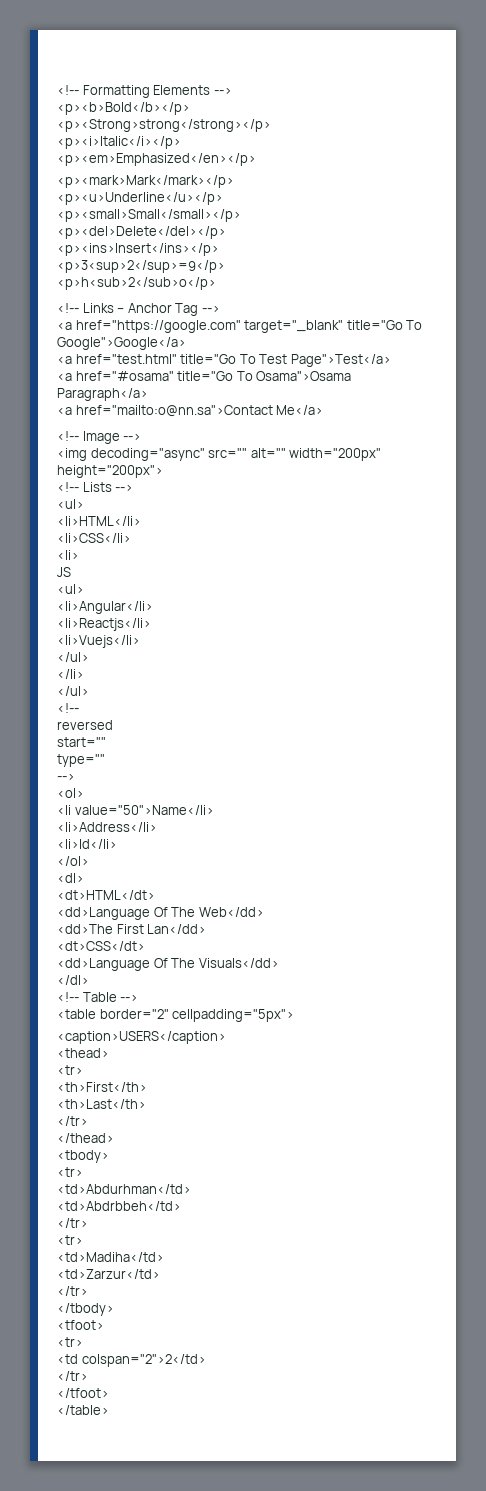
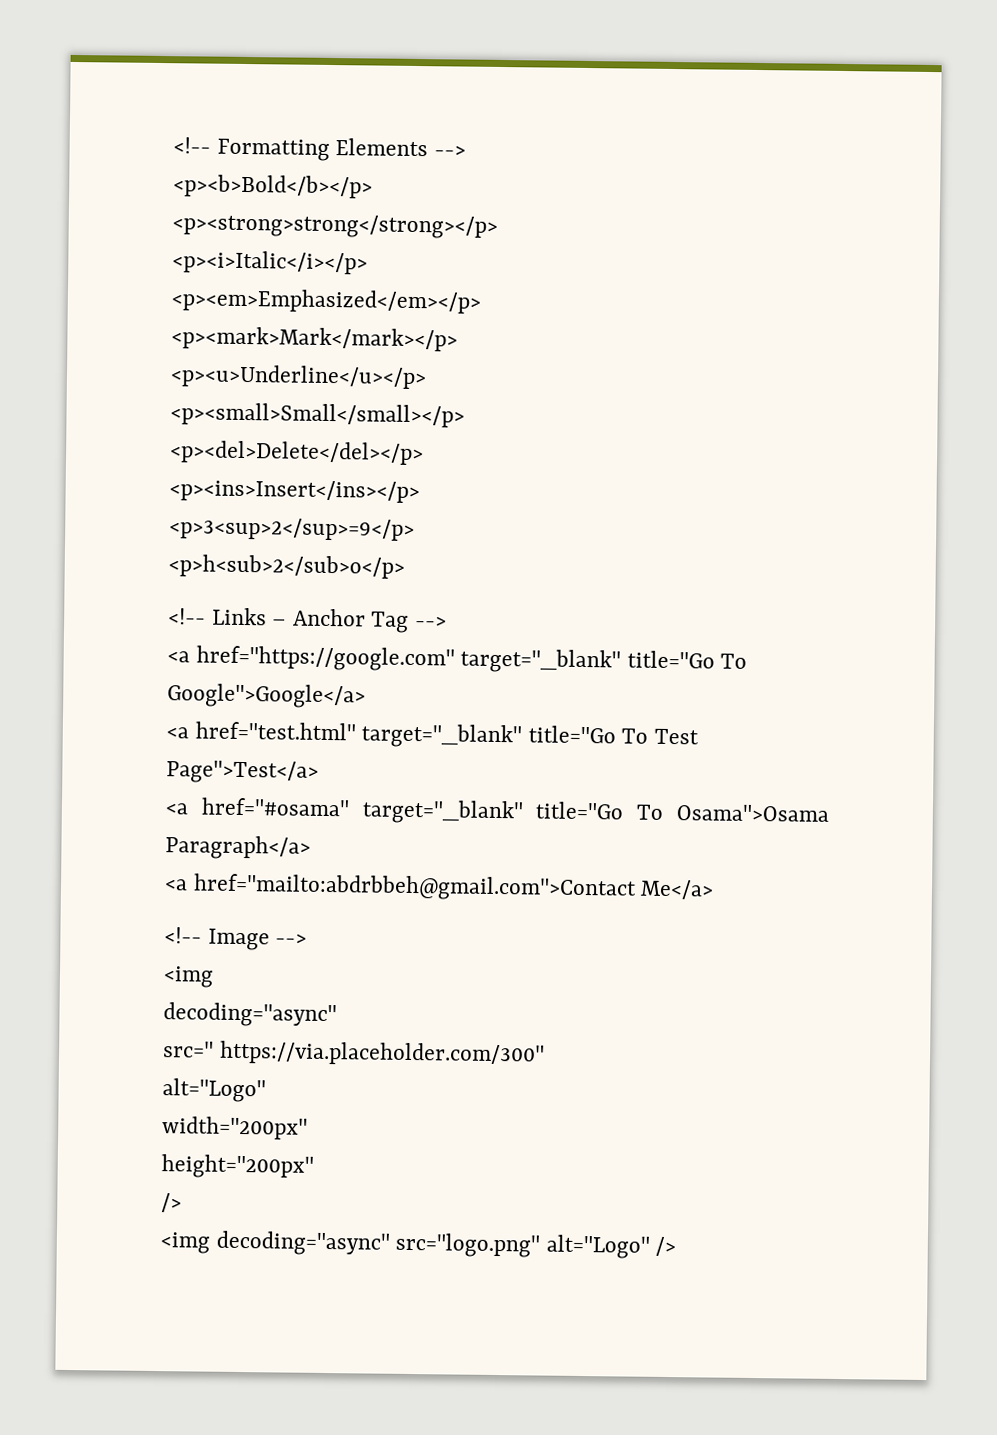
[57,119,271,132] <p><Strong>strong</strong></p> -> [172,213,498,239] <p><strong>strong</strong></p>
[57,153,256,166] <p><em>Emphasized</en></p> -> [171,288,481,314] <p><em>Emphasized</em></p>
(177, 359) none -> [361,723,523,749] target="_blank"
(174, 376) none -> [361,799,524,825] target="_blank"
[75,405,273,417] href="mailto:o@nn.sa">Contact -> [192,873,637,902] href="mailto:abdrbbeh@gmail.com">Contact
[90,448,382,461] [57,465,163,478] [57,482,134,492] [57,499,84,509] [57,516,141,526] [57,533,131,543] [57,550,79,560] [57,567,71,577] [57,584,84,594] [57,601,153,614] [57,618,151,631] [57,635,140,648] [57,652,89,662] [57,669,84,679] [57,686,89,696] [57,703,79,713] [57,720,113,730] [57,737,106,747] [57,754,105,767] [57,773,75,781] [57,788,84,798] [57,805,214,815] [57,822,157,832] [57,839,117,849] [57,856,89,866] [57,873,84,883] [57,890,155,900] [57,907,264,920] [57,924,207,934] [57,941,145,951] [57,958,279,971] [57,975,89,985] [57,992,139,1002] [57,1009,295,1022] [57,1031,226,1044] [57,1048,109,1058] [57,1065,83,1075] [57,1082,147,1092] [57,1099,146,1109] [57,1116,88,1126] [57,1133,114,1143] [57,1150,109,1163] [57,1167,83,1177] [57,1184,191,1194] [57,1201,181,1211] [57,1218,88,1228] [57,1235,83,1245] [57,1252,164,1262] [57,1269,160,1279] [57,1286,88,1296] [57,1303,114,1316] [57,1320,104,1330] [57,1337,83,1347] [57,1354,206,1367] [57,1371,88,1381] [57,1388,109,1398] [57,1405,109,1415] decoding="async" src="" alt="" width="200px" height="200px"> // <!-- Lists --> // <ul> // <li>HTML</li> // <li>CSS</li> // <li> // JS // <ul> // <li>Angular</li> // <li>Reactjs</li> // <li>Vuejs</li> // </ul> // </li> // </ul> // <!-- // reversed // start="" // type="" // --> // <ol> // <li value="50">Name</li> // <li>Address</li> // <li>Id</li> // </ol> // <dl> // <dt>HTML</dt> // <dd>Language Of The Web</dd> // <dd>The First Lan</dd> // <dt>CSS</dt> // <dd>Language Of The Visuals</dd> // </dl> // <!-- Table --> // <table border="2" cellpadding="5px"> // <caption>USERS</caption> // <thead> // <tr> // <th>First</th> // <th>Last</th> // </tr> // </thead> // <tbody> // <tr> // <td>Abdurhman</td> // <td>Abdrbbeh</td> // </tr> // <tr> // <td>Madiha</td> // <td>Zarzur</td> // </tr> // </tbody> // <tfoot> // <tr> // <td colspan="2">2</td> // </tr> // </tfoot> // </table> -> [163,1002,337,1028] [163,1040,545,1067] [162,1078,266,1103] [162,1116,308,1140] [161,1154,314,1179] [161,1193,182,1213] [160,1230,677,1259] // decoding="async" // src=" https://via.placeholder.com/300" // alt="Logo" // width="200px" // height="200px" // /> // <img decoding="async" src="logo.png" alt="Logo" />

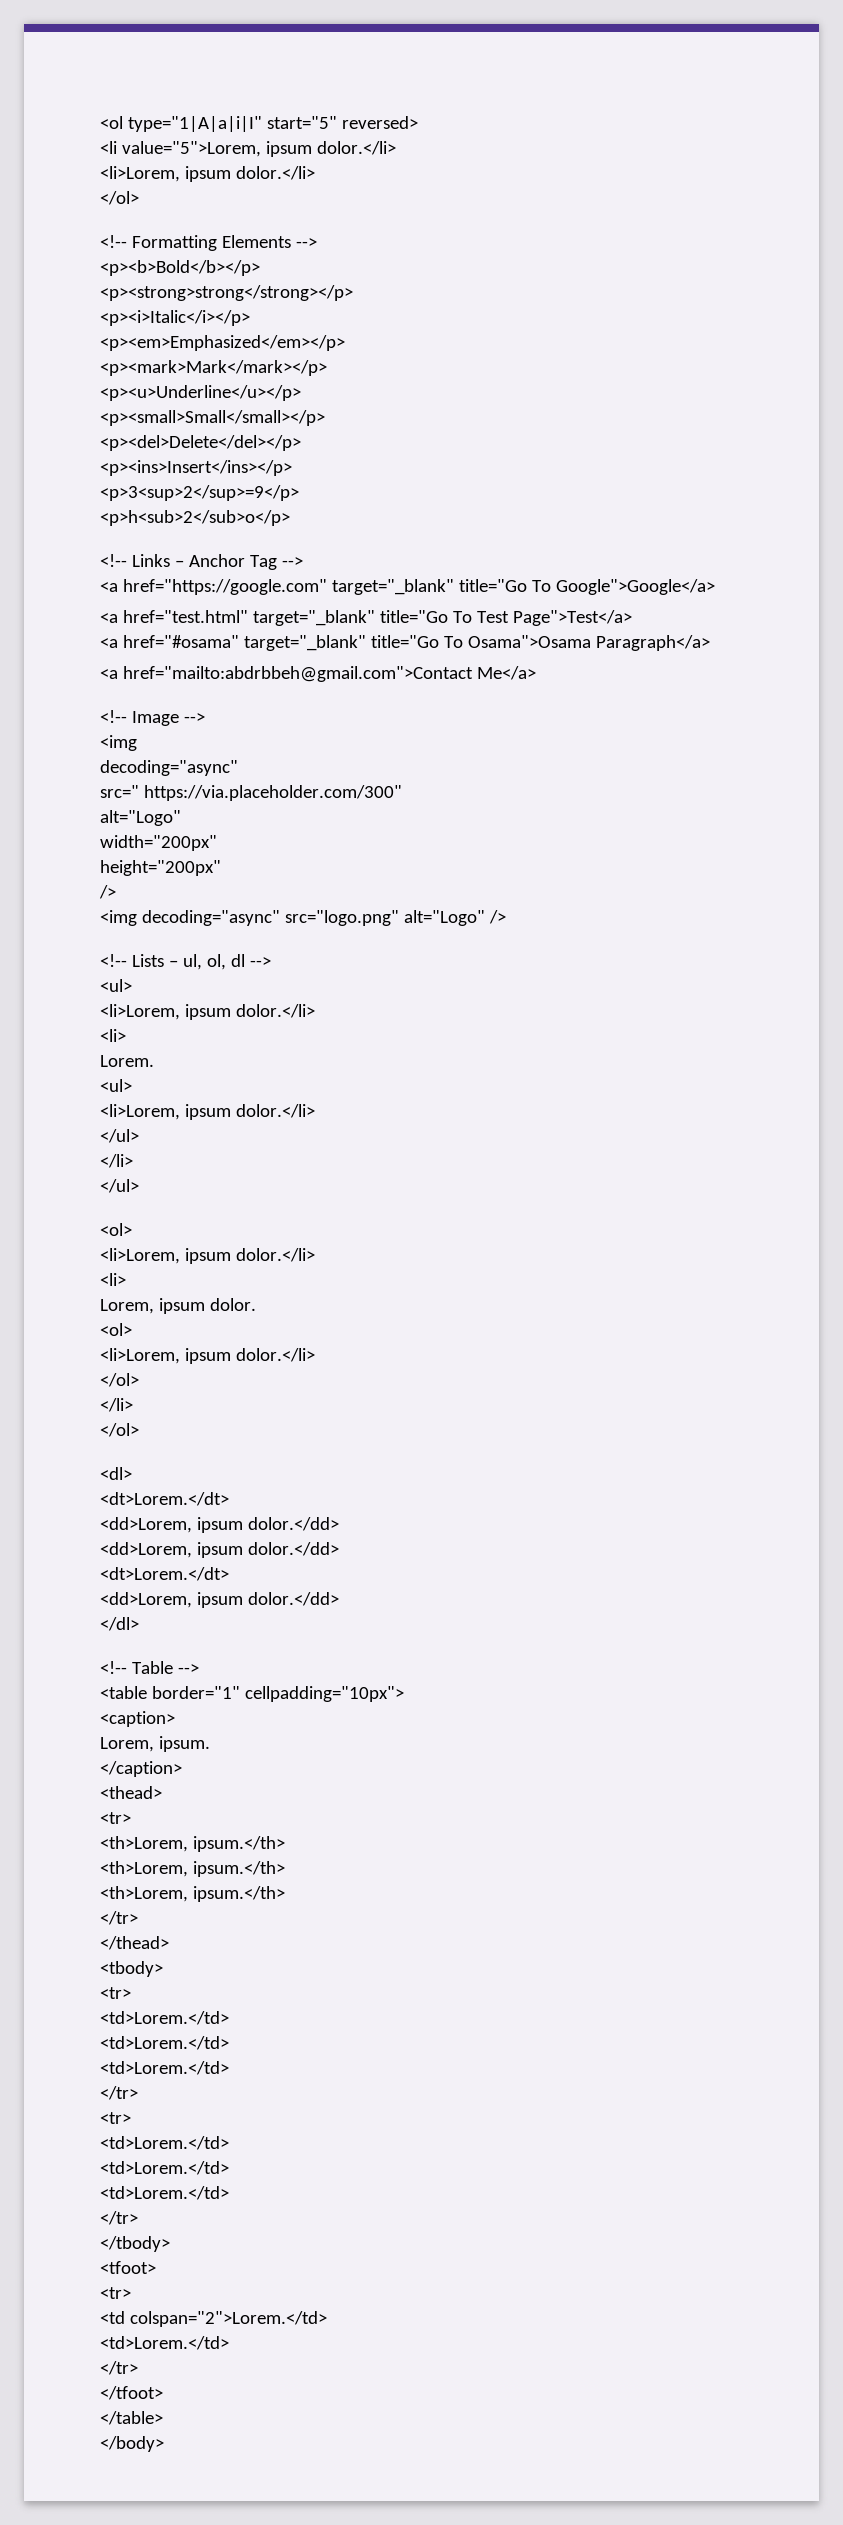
(173, 145) none -> [100,116,418,132] [100,141,396,157] [100,166,315,182] [100,191,139,205] <ol type="1|A|a|i|I" start="5" reversed> // <li value="5">Lorem, ipsum dolor.</li> // <li>Lorem, ipsum dolor.</li> // </ol> //
(677, 1246) none -> [100,954,271,970] [100,979,132,992] [100,1004,315,1020] [100,1029,126,1042] [100,1055,154,1067] [100,1079,132,1092] [100,1104,315,1120] [100,1129,139,1143] [100,1154,133,1168] [100,1179,139,1193] [100,1223,132,1236] [100,1248,315,1264] [100,1273,126,1286] [100,1298,256,1314] [100,1323,132,1336] [100,1348,315,1364] [100,1373,139,1387] [100,1398,133,1412] [100,1423,139,1437] [100,1467,132,1480] [100,1492,229,1506] [100,1517,339,1533] [100,1542,339,1558] [100,1567,229,1581] [100,1592,339,1608] [100,1617,139,1631] [100,1661,199,1674] [100,1686,404,1702] [100,1711,175,1727] [100,1736,210,1752] [100,1761,182,1777] [100,1786,162,1799] [100,1812,131,1824] [100,1836,285,1852] [100,1861,285,1877] [100,1886,285,1902] [100,1911,138,1925] [100,1936,169,1950] [100,1961,163,1977] [100,1987,131,1999] [100,2011,229,2025] [100,2036,229,2050] [100,2061,229,2075] [100,2086,138,2100] [100,2112,131,2124] [100,2136,229,2150] [100,2161,229,2175] [100,2186,229,2200] [100,2211,138,2225] [100,2236,170,2252] [100,2261,156,2274] [100,2287,131,2299] [100,2311,327,2327] [100,2336,229,2350] [100,2361,138,2375] [100,2386,163,2400] [100,2411,163,2425] [100,2436,164,2452] // <!-- Lists – ul, ol, dl --> // <ul> // <li>Lorem, ipsum dolor.</li> // <li> // Lorem. // <ul> // <li>Lorem, ipsum dolor.</li> // </ul> // </li> // </ul> // <ol> // <li>Lorem, ipsum dolor.</li> // <li> // Lorem, ipsum dolor. // <ol> // <li>Lorem, ipsum dolor.</li> // </ol> // </li> // </ol> // <dl> // <dt>Lorem.</dt> // <dd>Lorem, ipsum dolor.</dd> // <dd>Lorem, ipsum dolor.</dd> // <dt>Lorem.</dt> // <dd>Lorem, ipsum dolor.</dd> // </dl> // <!-- Table --> // <table border="1" cellpadding="10px"> // <caption> // Lorem, ipsum. // </caption> // <thead> // <tr> // <th>Lorem, ipsum.</th> // <th>Lorem, ipsum.</th> // <th>Lorem, ipsum.</th> // </tr> // </thead> // <tbody> // <tr> // <td>Lorem.</td> // <td>Lorem.</td> // <td>Lorem.</td> // </tr> // <tr> // <td>Lorem.</td> // <td>Lorem.</td> // <td>Lorem.</td> // </tr> // </tbody> // <tfoot> // <tr> // <td colspan="2">Lorem.</td> // <td>Lorem.</td> // </tr> // </tfoot> // </table> // </body>

